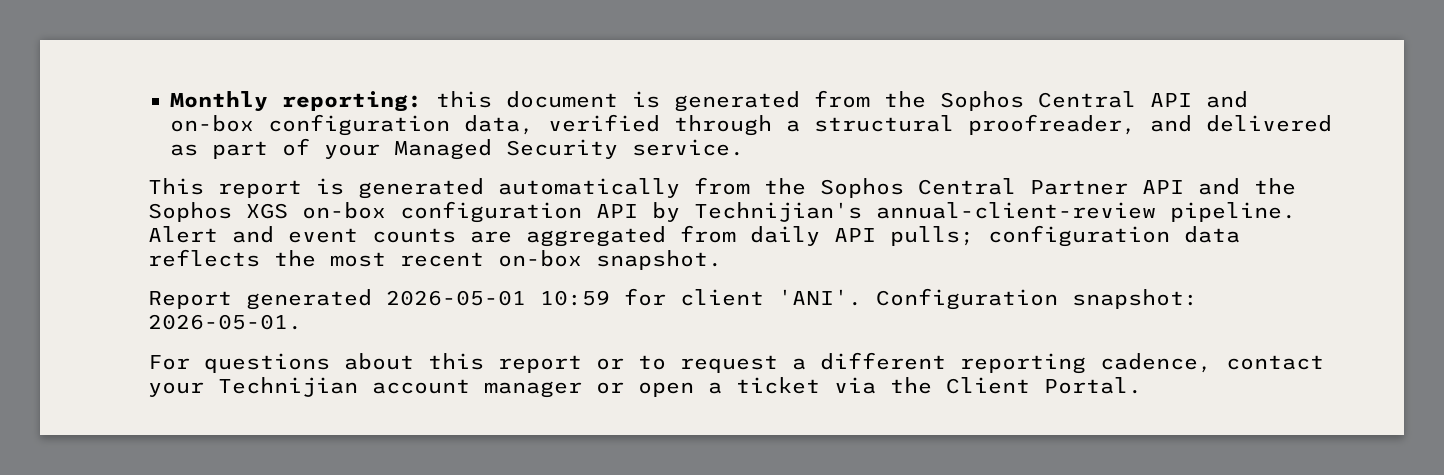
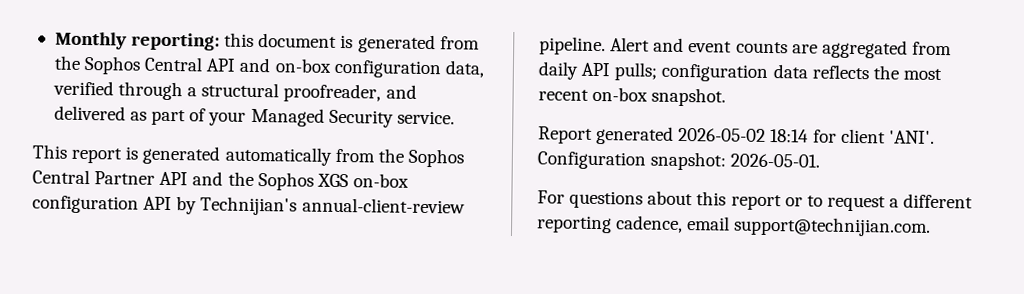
[386,290,610,306] 2026-05-01 10:59 -> [678,127,810,143] 2026-05-02 18:14
[1226,355,1324,370] [148,377,1142,398] contact your Technijian account manager or open a ticket via the Client Portal. -> [687,216,932,237] email support@technijian.com.

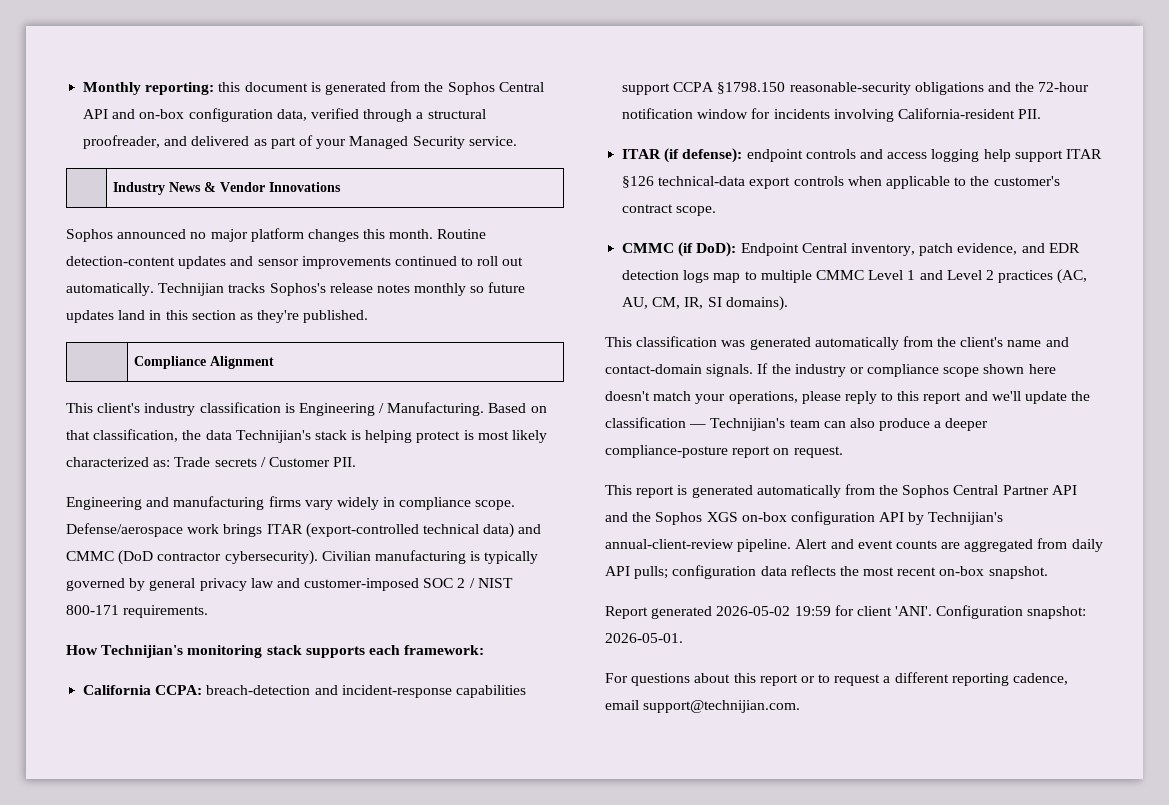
(455, 117) none -> [113,182,342,195] [66,228,487,242] [66,256,524,269] [66,282,526,296] [66,310,369,323] [134,356,275,369] [66,402,547,416] [66,429,548,443] [66,457,357,467] [66,496,516,510] [66,523,542,538] [66,550,539,565] [66,578,513,591] [66,605,209,618] [66,645,485,658] [83,685,526,698] [622,82,1090,95] [622,108,1042,122] [622,148,1102,163] [622,176,1060,189] [622,204,717,216] [622,242,1080,257] [622,269,1088,284] [622,296,788,311] [605,336,1069,350] [605,363,1056,377] [605,391,1091,404] [605,417,989,431] [605,445,843,458] // | Industry News & Vendor Innovations // Sophos announced no major platform changes this month. Routine detection-content updates and sensor improvements continued to roll out automatically. Technijian tracks Sophos's release notes monthly so future updates land in this section as they're published. // | Compliance Alignment // This client's industry classification is Engineering / Manufacturing. Based on that classification, the data Technijian's stack is helping protect is most likely characterized as: Trade secrets / Customer PII. // Engineering and manufacturing firms vary widely in compliance scope. Defense/aerospace work brings ITAR (export-controlled technical data) and CMMC (DoD contractor cybersecurity). Civilian manufacturing is typically governed by general privacy law and customer-imposed SOC 2 / NIST 800-171 requirements. // How Technijian's monitoring stack supports each framework: // California CCPA: breach-detection and incident-response capabilities support CCPA §1798.150 reasonable-security obligations and the 72-hour notification window for incidents involving California-resident PII. // ITAR (if defense): endpoint controls and access logging help support ITAR §126 technical-data export controls when applicable to the customer's contract scope. // CMMC (if DoD): Endpoint Central inventory, patch evidence, and EDR detection logs map to multiple CMMC Level 1 and Level 2 practices (AC, AU, CM, IR, SI domains). // This classification was generated automatically from the client's name and contact-domain signals. If the industry or compliance scope shown here doesn't match your operations, please reply to this report and we'll update the classification — Technijian's team can also produce a deeper compliance-posture report on request.
[770,129,810,143] 18:14 -> [794,606,831,616] 19:59

